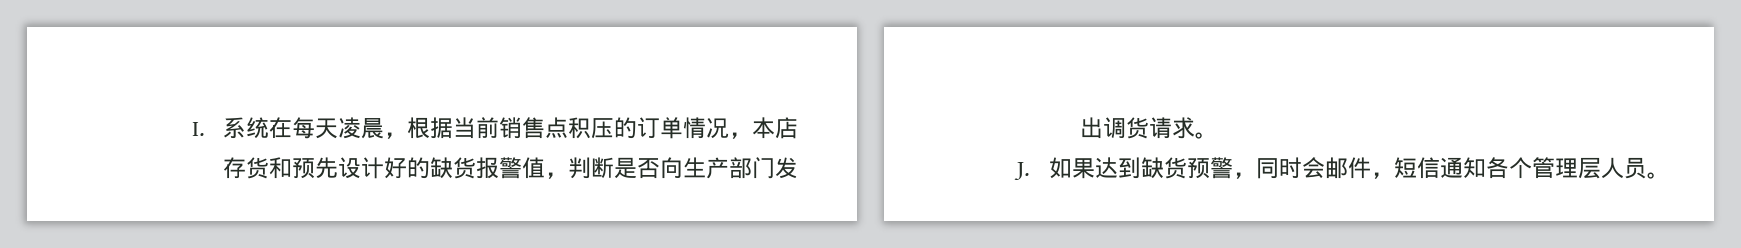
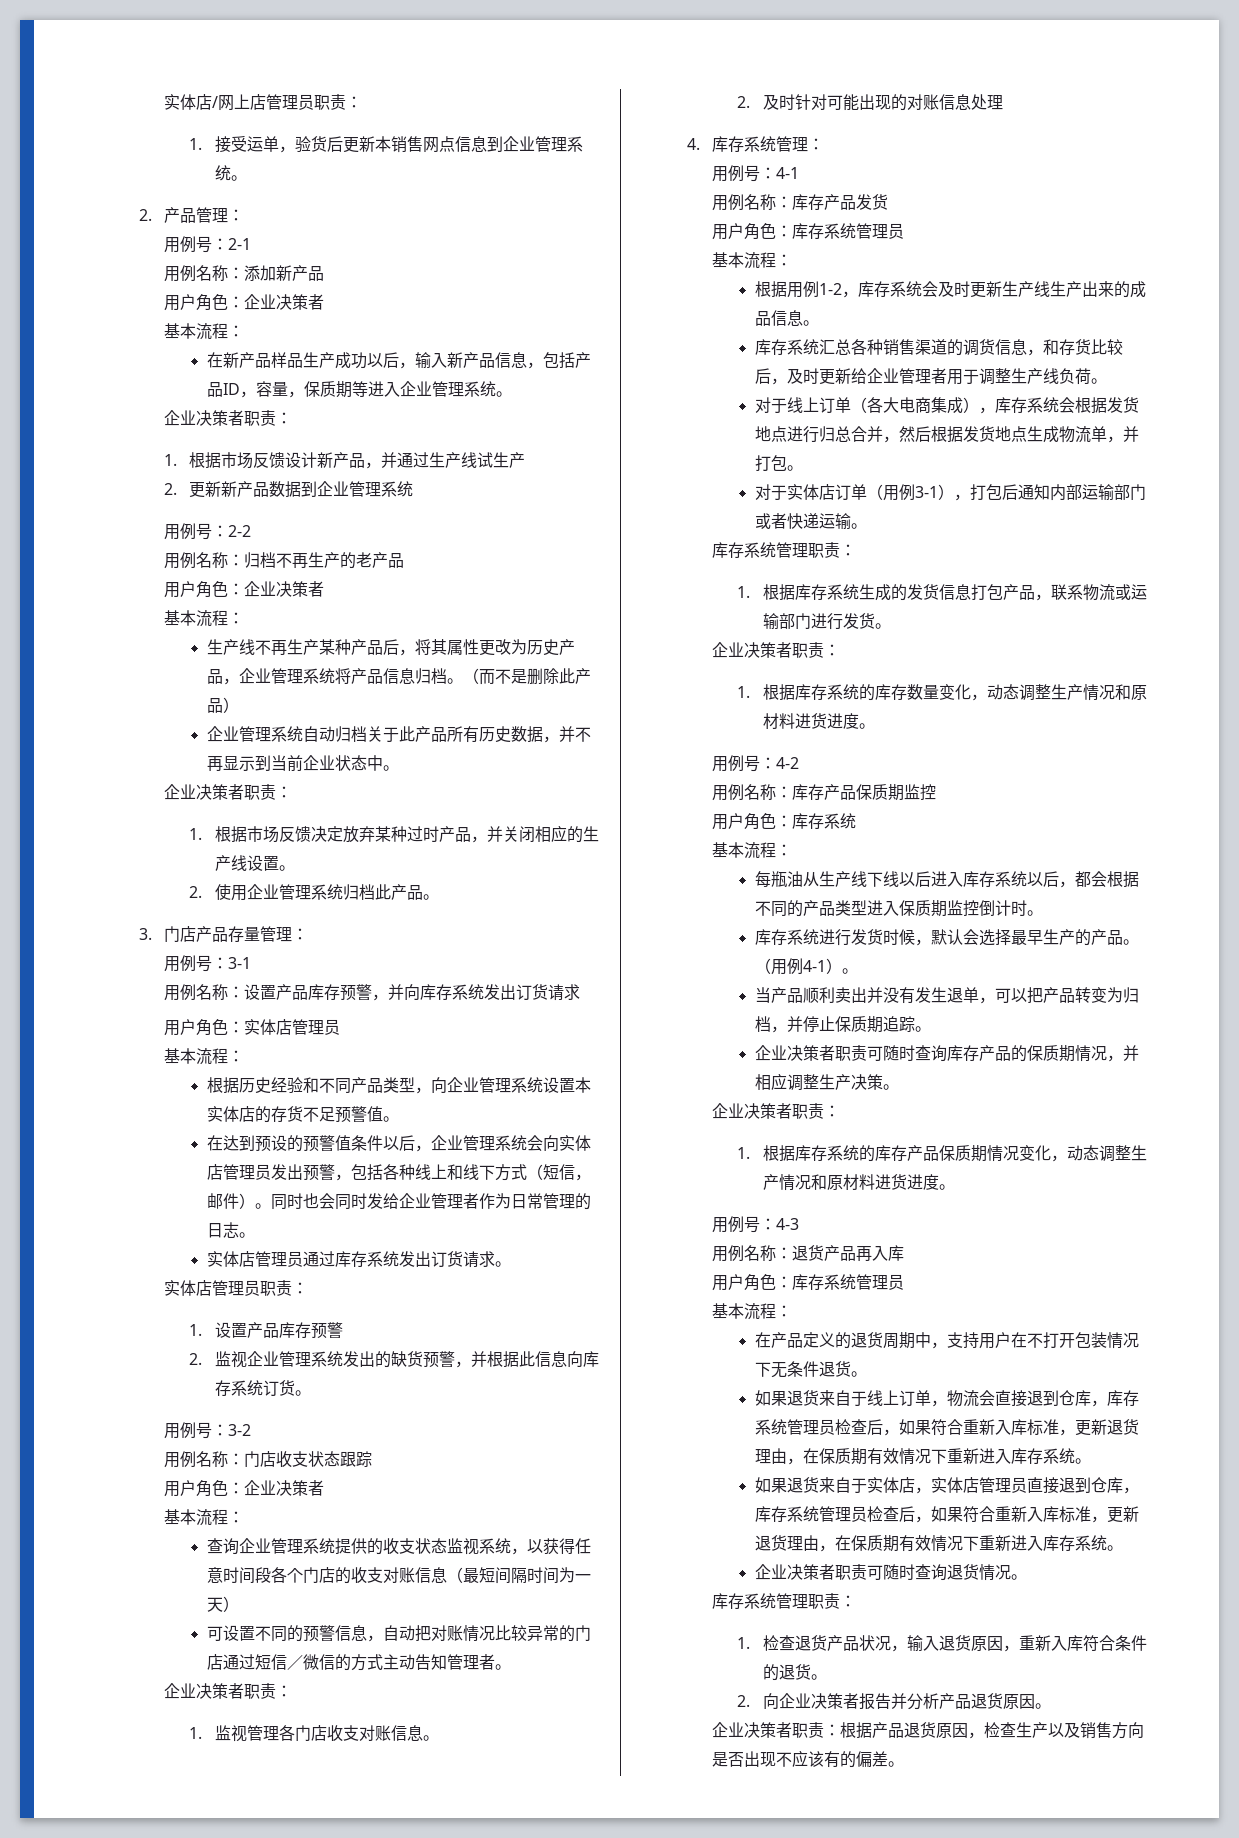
[191,117,799,139] [223,157,799,179] [1080,117,1219,139] [1013,157,1647,180] I.系统在每天凌晨，根据当前销售点积压的订单情况，本店存货和预先设计好的缺货报警值，判断是否向生产部门发出调货请求。 // J.如果达到缺货预警，同时会邮件，短信通知各个管理层人员 -> [163,94,362,111] [189,136,583,153] [214,165,247,181] [138,207,244,223] [163,236,251,253] [163,265,324,282] [163,294,324,311] [163,323,244,340] [206,352,591,369] [206,381,512,398] [163,410,292,426] [163,452,526,469] [163,481,414,498] [163,523,251,540] [163,552,404,569] [163,581,324,598] [163,610,244,627] [206,639,575,656] [206,668,591,685] [206,697,239,713] [206,726,591,743] [206,755,399,772] [163,784,292,800] [189,825,599,843] [214,855,295,871] [189,884,439,901] [138,926,308,942] [163,955,251,972] [163,984,580,1001] [163,1019,340,1036] [163,1048,244,1065] [206,1077,591,1094] [206,1106,399,1123] [206,1135,591,1152] [206,1164,591,1181] [206,1193,591,1210] [206,1222,255,1238] [206,1251,511,1268] [163,1280,308,1296] [189,1322,343,1339] [189,1351,599,1368] [214,1380,311,1396] [163,1422,251,1439] [163,1451,372,1468] [163,1480,324,1497] [163,1509,244,1526] [206,1538,591,1555] [206,1567,591,1584] [206,1596,239,1612] [206,1625,591,1642] [206,1654,511,1671] [163,1683,292,1699] [189,1725,439,1742] [737,94,1003,111] [686,136,824,152] [711,165,799,182] [711,194,888,211] [711,223,904,240] [711,252,792,269] [754,281,1146,298] [754,310,819,326] [754,339,1123,356] [754,368,1107,385] [754,397,1139,414] [754,426,1139,443] [754,455,803,471] [754,484,1146,501] [754,513,867,529] [711,542,856,558] [737,584,1147,601] [762,613,891,630] [711,642,840,658] [737,684,1147,701] [762,713,875,729] [711,755,799,772] [711,784,936,801] [711,813,856,830] [711,842,792,859] [754,871,1139,888] [754,900,1043,917] [754,929,1139,946] [754,958,858,975] [754,987,1139,1004] [754,1016,931,1033] [754,1045,1139,1062] [754,1073,899,1091] [711,1103,840,1119] [737,1145,1147,1162] [762,1174,955,1191] [711,1216,799,1233] [711,1245,904,1262] [711,1274,904,1291] [711,1303,792,1320] [754,1332,1139,1349] [754,1361,867,1378] [754,1390,1139,1407] [754,1419,1139,1436] [754,1448,1091,1465] [754,1477,1139,1494] [754,1506,1139,1523] [754,1535,1123,1552] [754,1564,1027,1581] [711,1593,856,1609] [737,1635,1147,1652] [762,1664,827,1681] [737,1693,1051,1710] [711,1722,1144,1739] [711,1750,888,1768] 实体店/网上店管理员职责： // 1.接受运单，验货后更新本销售网点信息到企业管理系统。 // 2.产品管理： // 用例号：2-1 // 用例名称：添加新产品 // 用户角色：企业决策者 // 基本流程： // 在新产品样品生产成功以后，输入新产品信息，包括产品ID，容量，保质期等进入企业管理系统。 // 企业决策者职责： // 1.根据市场反馈设计新产品，并通过生产线试生产 // 2.更新新产品数据到企业管理系统 // 用例号：2-2 // 用例名称：归档不再生产的老产品 // 用户角色：企业决策者 // 基本流程： // 生产线不再生产某种产品后，将其属性更改为历史产品，企业管理系统将产品信息归档。（而不是删除此产品） // 企业管理系统自动归档关于此产品所有历史数据，并不再显示到当前企业状态中。 // 企业决策者职责： // 1.根据市场反馈决定放弃某种过时产品，并关闭相应的生产线设置。 // 2.使用企业管理系统归档此产品。 // 3.门店产品存量管理： // 用例号：3-1 // 用例名称：设置产品库存预警，并向库存系统发出订货请求 // 用户角色：实体店管理员 // 基本流程： // 根据历史经验和不同产品类型，向企业管理系统设置本实体店的存货不足预警值。 // 在达到预设的预警值条件以后，企业管理系统会向实体店管理员发出预警，包括各种线上和线下方式（短信，邮件）。同时也会同时发给企业管理者作为日常管理的日志。 // 实体店管理员通过库存系统发出订货请求。 // 实体店管理员职责： // 1.设置产品库存预警 // 2.监视企业管理系统发出的缺货预警，并根据此信息向库存系统订货。 // 用例号：3-2 // 用例名称：门店收支状态跟踪 // 用户角色：企业决策者 // 基本流程： // 查询企业管理系统提供的收支状态监视系统，以获得任意时间段各个门店的收支对账信息（最短间隔时间为一天） // 可设置不同的预警信息，自动把对账情况比较异常的门店通过短信／微信的方式主动告知管理者。 // 企业决策者职责： // 1.监视管理各门店收支对账信息。 // 2.及时针对可能出现的对账信息处理 // 4.库存系统管理： // 用例号：4-1 // 用例名称：库存产品发货 // 用户角色：库存系统管理员 // 基本流程： // 根据用例1-2，库存系统会及时更新生产线生产出来的成品信息。 // 库存系统汇总各种销售渠道的调货信息，和存货比较后，及时更新给企业管理者用于调整生产线负荷。 // 对于线上订单（各大电商集成），库存系统会根据发货地点进行归总合并，然后根据发货地点生成物流单，并打包。 // 对于实体店订单（用例3-1），打包后通知内部运输部门或者快递运输。 // 库存系统管理职责： // 1.根据库存系统生成的发货信息打包产品，联系物流或运输部门进行发货。 // 企业决策者职责： // 1.根据库存系统的库存数量变化，动态调整生产情况和原材料进货进度。 // 用例号：4-2 // 用例名称：库存产品保质期监控 // 用户角色：库存系统 // 基本流程： // 每瓶油从生产线下线以后进入库存系统以后，都会根据不同的产品类型进入保质期监控倒计时。 // 库存系统进行发货时候，默认会选择最早生产的产品。（用例4-1）。 // 当产品顺利卖出并没有发生退单，可以把产品转变为归档，并停止保质期追踪。 // 企业决策者职责可随时查询库存产品的保质期情况，并相应调整生产决策。 // 企业决策者职责： // 1.根据库存系统的库存产品保质期情况变化，动态调整生产情况和原材料进货进度。 // 用例号：4-3 // 用例名称：退货产品再入库 // 用户角色：库存系统管理员 // 基本流程： // 在产品定义的退货周期中，支持用户在不打开包装情况下无条件退货。 // 如果退货来自于线上订单，物流会直接退到仓库，库存系统管理员检查后，如果符合重新入库标准，更新退货理由，在保质期有效情况下重新进入库存系统。 // 如果退货来自于实体店，实体店管理员直接退到仓库，库存系统管理员检查后，如果符合重新入库标准，更新退货理由，在保质期有效情况下重新进入库存系统。 // 企业决策者职责可随时查询退货情况。 // 库存系统管理职责： // 1.检查退货产品状况，输入退货原因，重新入库符合条件的退货。 // 2.向企业决策者报告并分析产品退货原因。 // 企业决策者职责：根据产品退货原因，检查生产以及销售方向是否出现不应该有的偏差

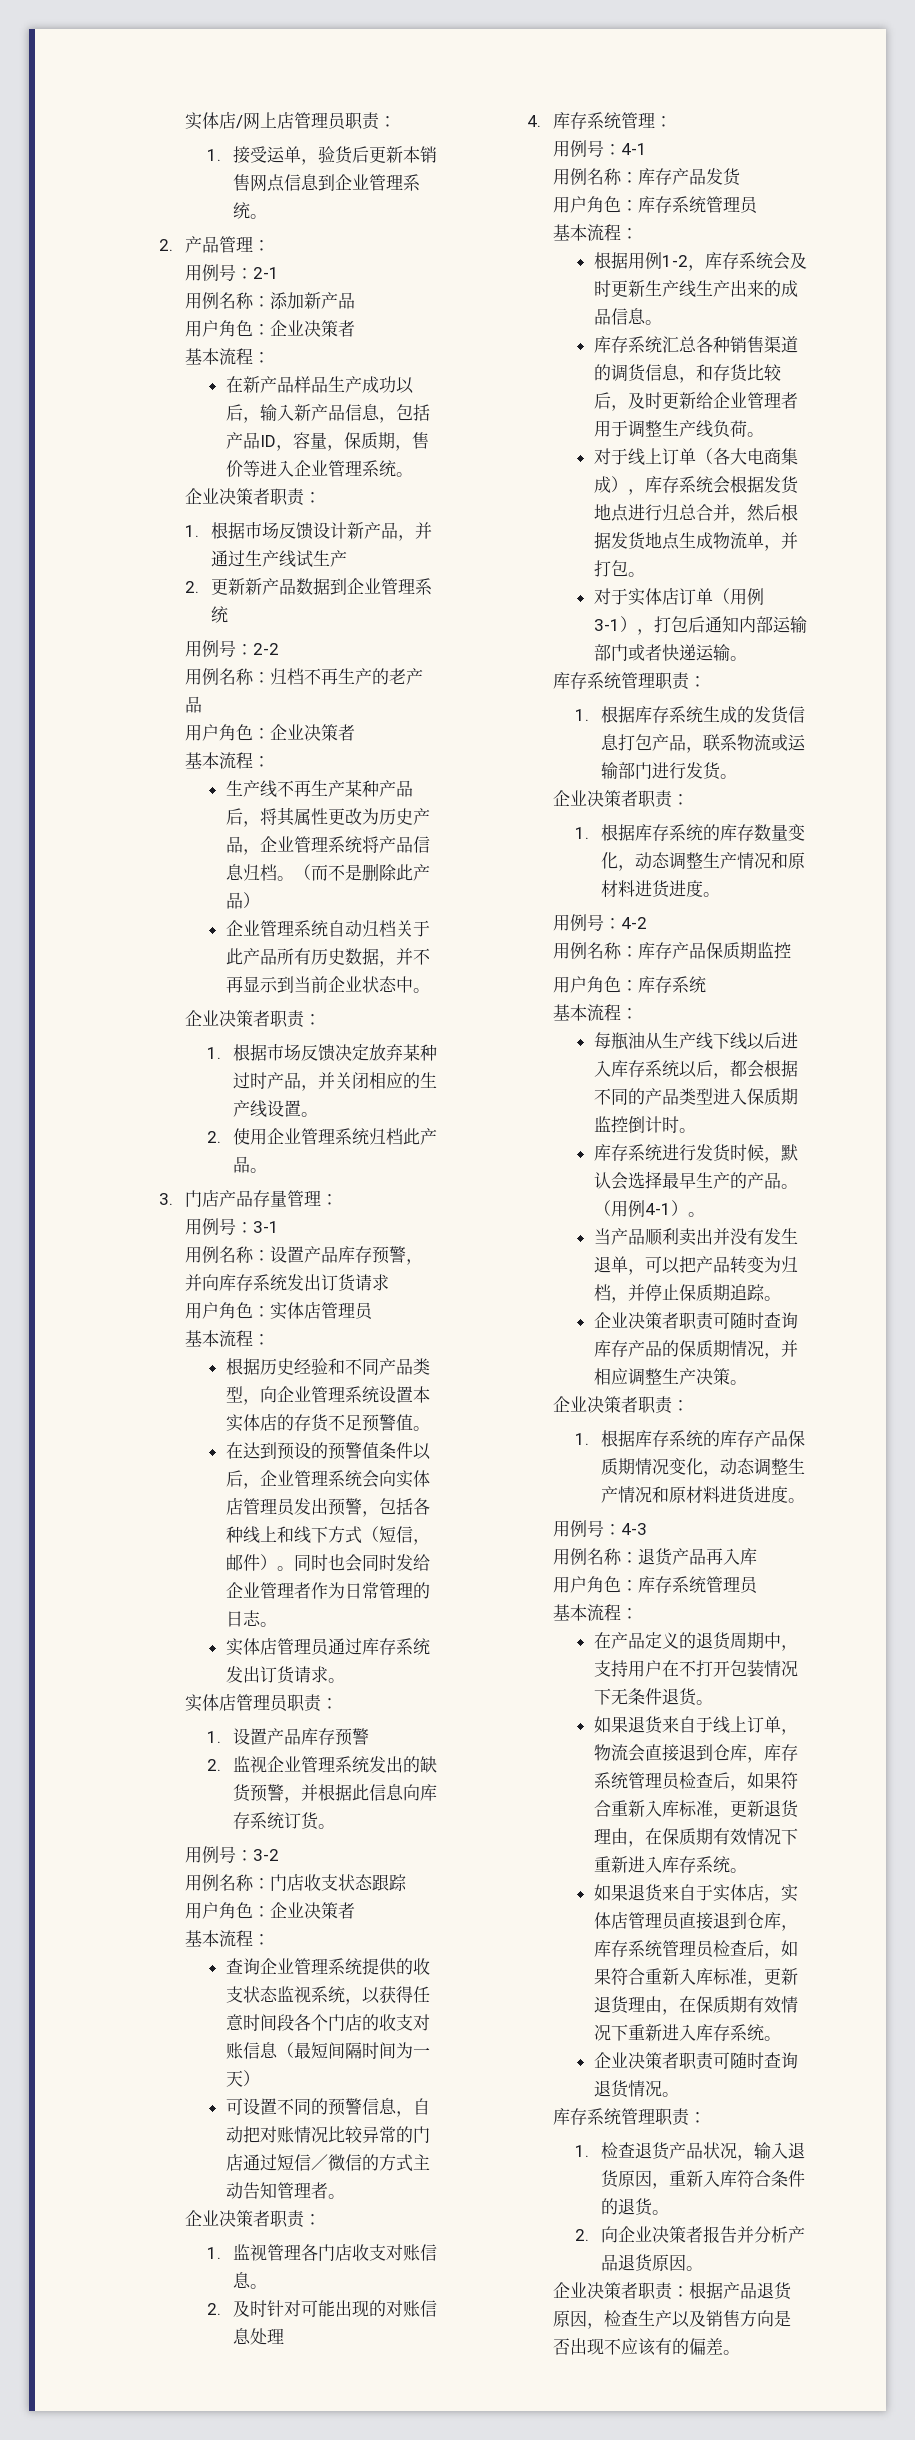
(352, 389) none -> [394,432,429,451] [225,460,243,477] ，售价

